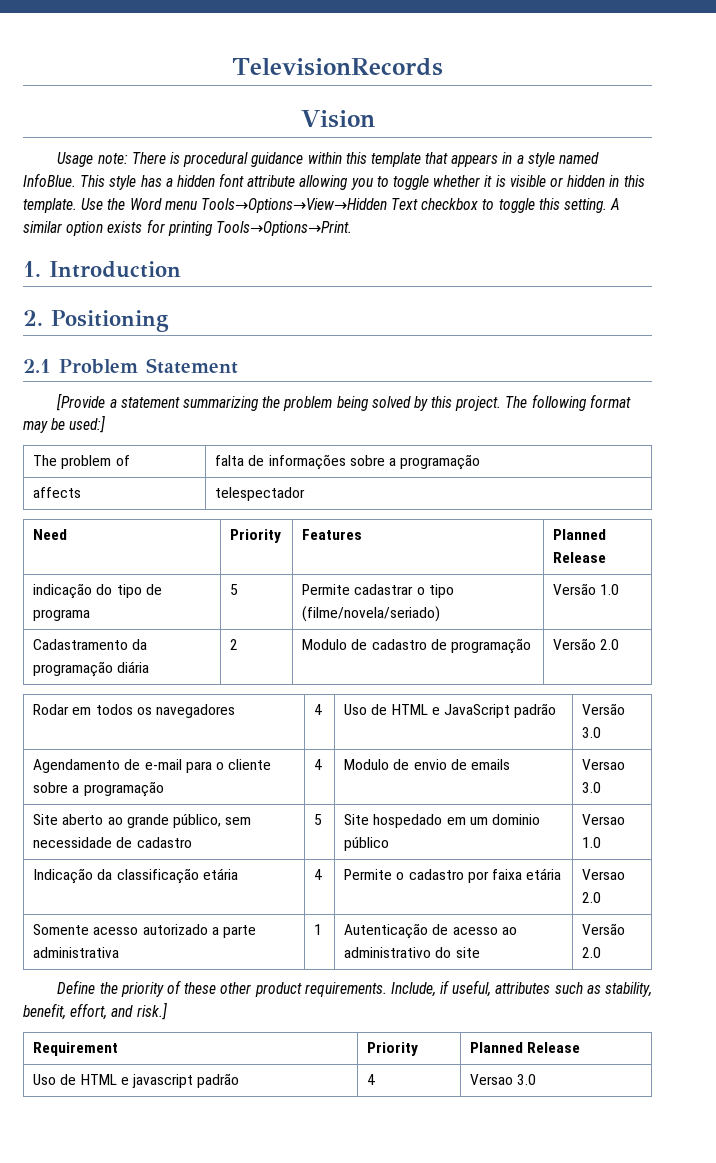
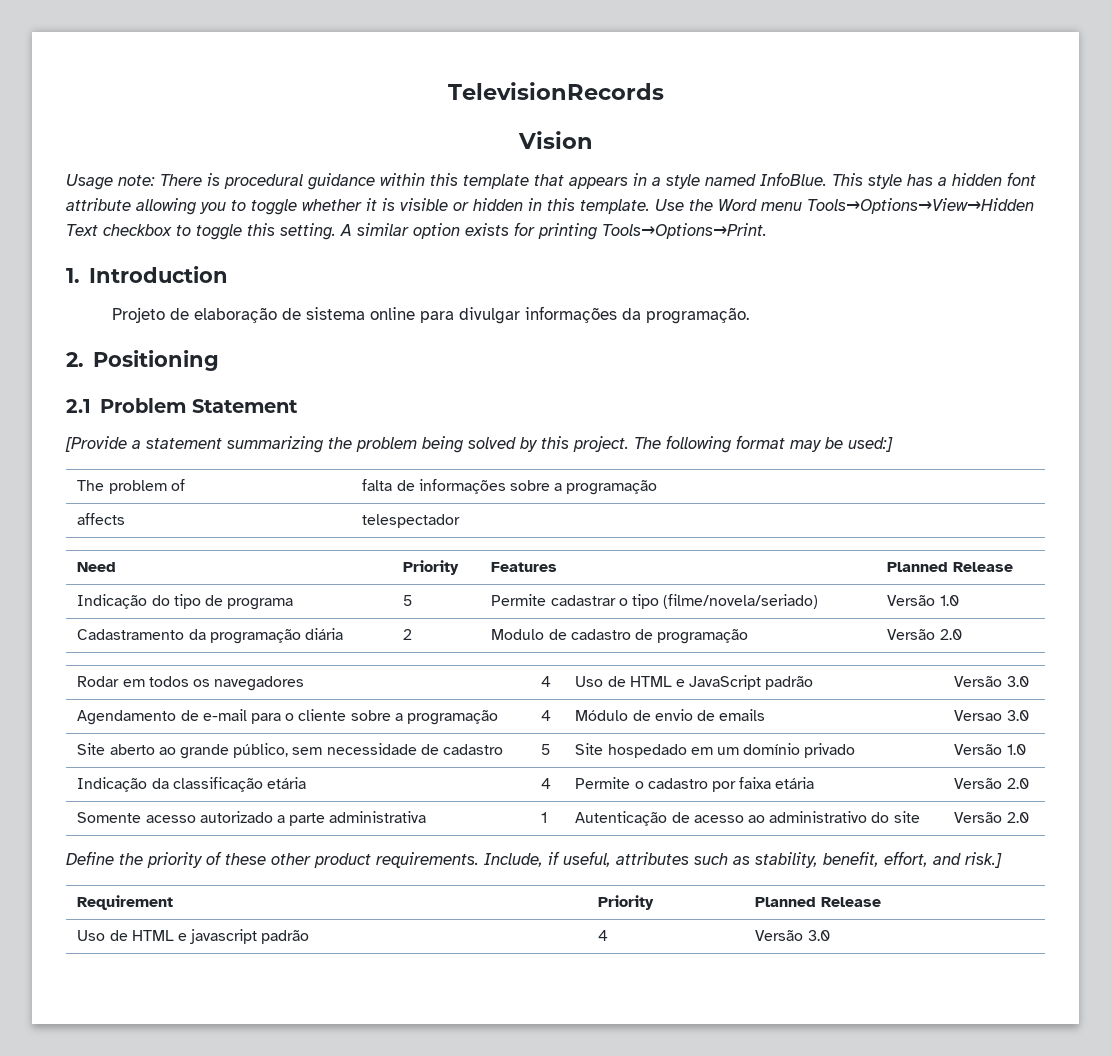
(181, 269) none -> [111,306,749,324] // Projeto de elaboração de sistema online para divulgar informações da programação.
[33,583,93,599] indicação -> [77,594,148,609] Indicação
[344,759,390,770] Modulo -> [575,710,629,721] Módulo
[491,814,540,825] [344,837,390,851] [582,814,626,825] dominio público | Versao -> [743,743,856,758] [954,744,1003,755] domínio privado | Versão
[582,869,626,880] Versao -> [954,778,1003,789] Versão
[470,1074,514,1085] Versao -> [755,930,804,941] Versão

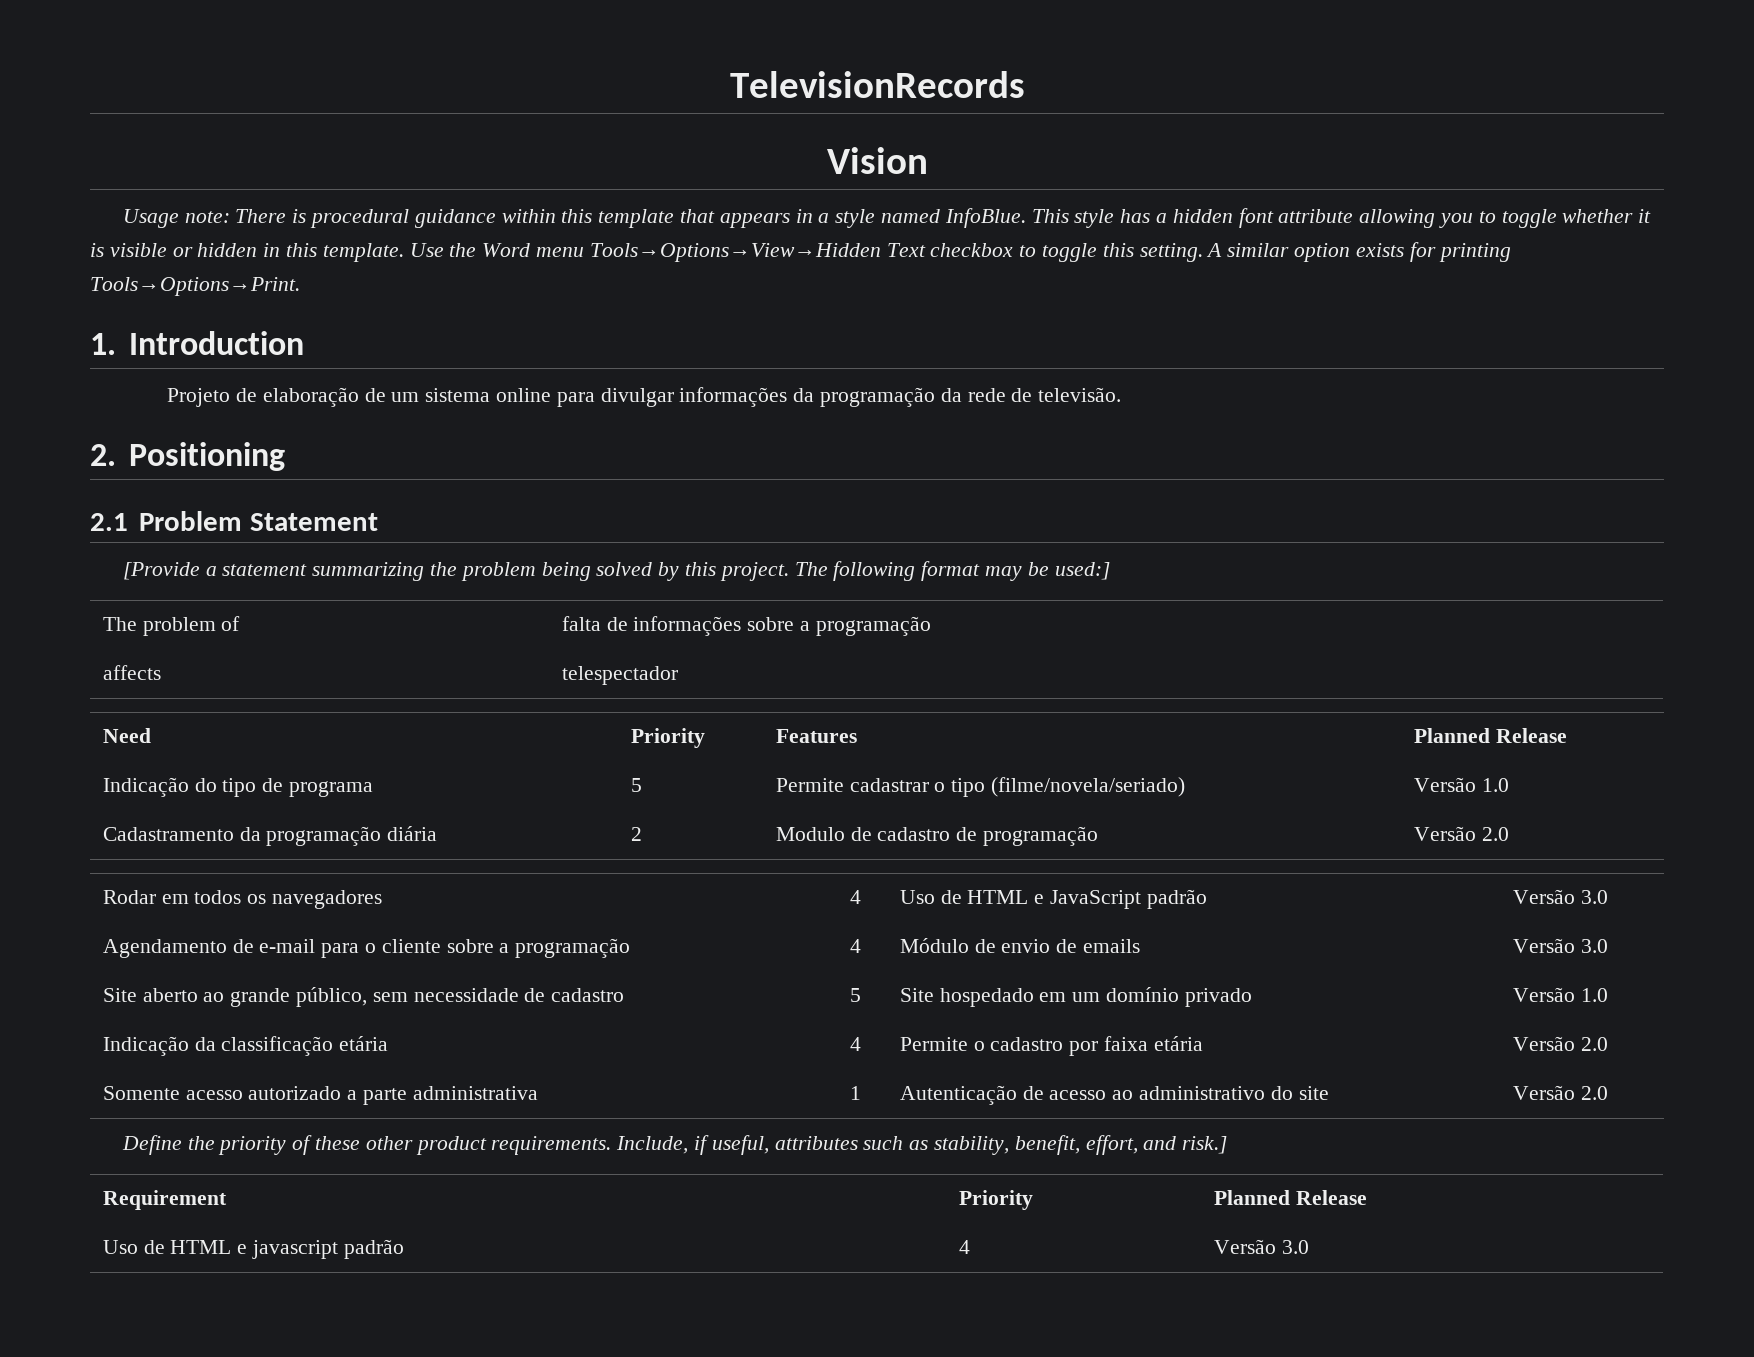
(301, 314) none -> [391,392,420,402] um
[645,307,749,324] programação. -> [820,387,1122,407] programação da rede de televisão.
[954,710,1003,721] Versao -> [1512,938,1575,953] Versão

